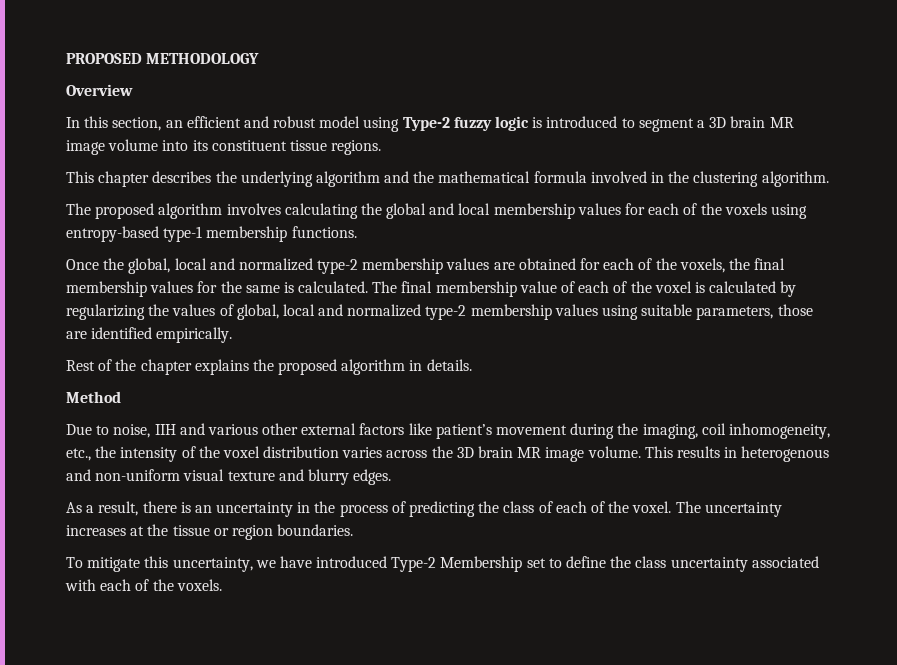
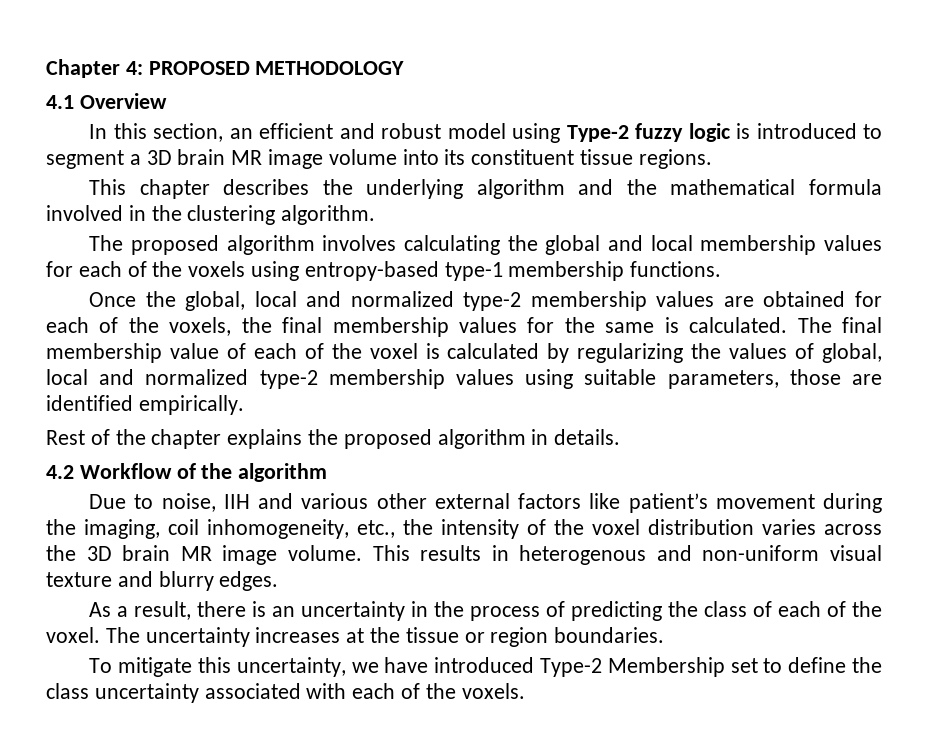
(66, 58) none -> [46,59,143,78] Chapter 4:
(260, 58) none -> [46,95,74,109] 4.1
[66,391,121,403] Method -> [46,463,328,482] 4.2 Workflow of the algorithm

